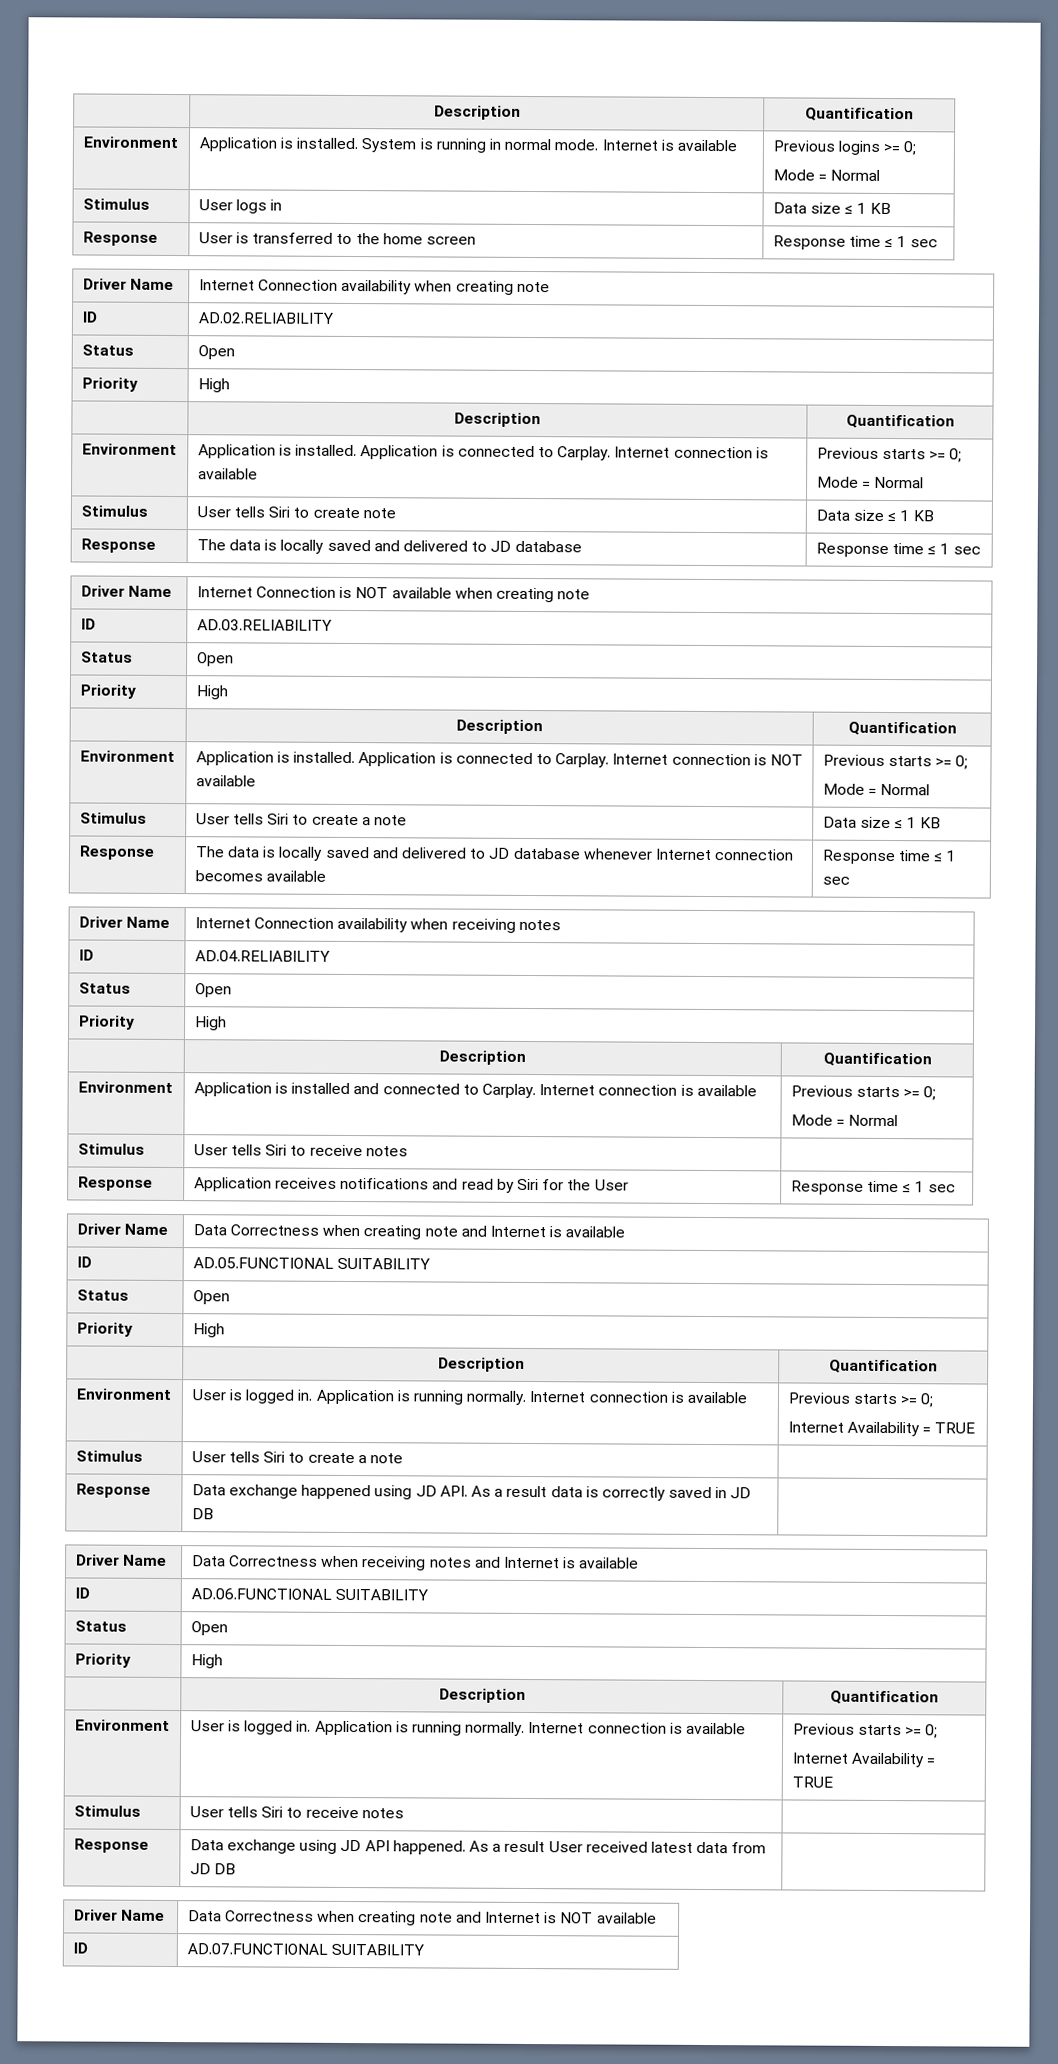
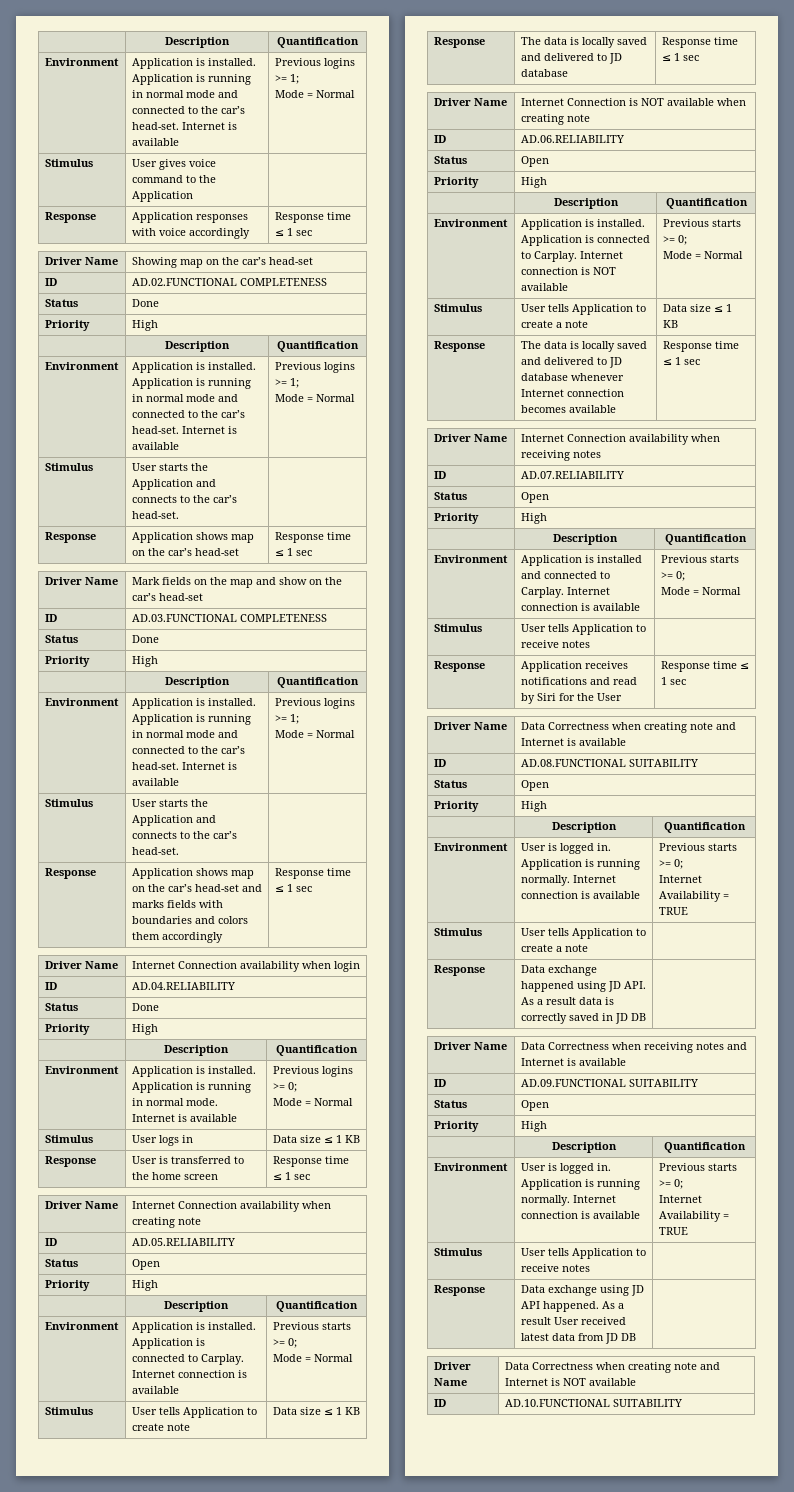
[433,105,521,120] [805,107,914,122] [82,136,178,149] [198,137,417,153] | Description | Quantification // Environment | Application is installed. System -> [165,37,230,48] [277,37,359,48] [44,58,119,66] [131,58,256,69] [131,74,251,85] [131,90,238,98] [131,106,245,114] [131,122,237,130] [131,138,179,146] [274,58,355,69] [274,74,299,84] [274,90,355,98] [44,159,93,167] [131,159,216,170] [131,175,216,183] [131,191,193,202] [44,212,96,223] [131,212,248,223] [131,228,250,239] [274,212,351,223] [274,228,312,236] [44,257,118,265] [131,257,313,268] [44,278,57,286] [131,278,327,286] [44,299,78,307] [131,299,159,307] [44,320,90,331] [131,320,158,331] [165,341,230,352] [277,341,359,352] [44,362,119,370] [131,362,256,373] [131,378,251,389] [131,394,238,402] [131,410,245,418] [131,426,237,434] [131,442,179,450] [274,362,355,373] [274,378,299,388] [274,394,355,402] [44,463,93,471] [131,463,208,471] [131,479,216,490] [131,495,237,503] [131,511,179,519] [44,532,96,543] [131,532,254,543] [131,548,239,556] [274,532,351,543] [274,548,312,556] [44,577,118,585] [131,577,342,588] [131,593,203,601] [44,614,57,622] [131,614,327,622] [44,635,78,643] [131,635,159,643] [44,656,90,667] [131,656,158,667] [165,677,230,688] [277,677,359,688] [44,698,119,706] [131,698,256,709] [131,714,251,725] [131,730,238,738] [131,746,245,754] [131,762,237,770] [131,778,179,786] [274,698,355,709] [274,714,299,724] [274,730,355,738] [44,799,93,807] [131,799,208,807] [131,815,216,826] [131,831,237,839] [131,847,179,855] [44,868,96,879] [131,868,254,879] [131,884,262,892] [131,900,223,908] [131,916,248,924] [131,932,223,943] [274,868,351,879] [274,884,312,892] [44,961,118,969] [131,961,360,972] [44,982,57,990] [131,982,235,990] [44,1003,78,1011] [131,1003,159,1011] [44,1024,90,1035] [131,1024,158,1035] [164,1045,229,1056] [276,1045,358,1056] [44,1066,119,1074] [131,1066,256,1077] [131,1082,193,1093] | Description | Quantification // Environment | Application is installed. Application is running in normal mode and connected to the car’s head-set. Internet is available | Previous logins >= 1; // Mode = Normal // Stimulus | User gives voice command to the Application | // Response | Application responses with voice accordingly | Response time ≤ 1 sec // Driver Name | Showing map on the car’s head-set // ID | AD.02.FUNCTIONAL COMPLETENESS // Status | Done // Priority | High // | Description | Quantification // Environment | Application is installed. Application is running in normal mode and connected to the car’s head-set. Internet is available | Previous logins >= 1; // Mode = Normal // Stimulus | User starts the Application and connects to the car’s head-set. | // Response | Application shows map on the car’s head-set | Response time ≤ 1 sec // Driver Name | Mark fields on the map and show on the car’s head-set // ID | AD.03.FUNCTIONAL COMPLETENESS // Status | Done // Priority | High // | Description | Quantification // Environment | Application is installed. Application is running in normal mode and connected to the car’s head-set. Internet is available | Previous logins >= 1; // Mode = Normal // Stimulus | User starts the Application and connects to the car’s head-set. | // Response | Application shows map on the car’s head-set and marks fields with boundaries and colors them accordingly | Response time ≤ 1 sec // Driver Name | Internet Connection availability when login // ID | AD.04.RELIABILITY // Status | Done // Priority | High // | Description | Quantification // Environment | Application is installed. Application
[197,312,334,324] AD.02.RELIABILITY -> [131,1238,235,1246] AD.05.RELIABILITY
[268,506,291,518] Siri -> [182,1407,244,1418] Application
[196,619,332,631] AD.03.RELIABILITY -> [520,135,624,143] AD.06.RELIABILITY
[267,813,290,825] Siri -> [571,304,633,315] Application
[194,950,330,962] AD.04.RELIABILITY -> [520,471,624,479] AD.07.RELIABILITY
[265,1144,288,1156] Siri -> [571,624,633,635] Application
[192,1257,334,1269] AD.05.FUNCTIONAL -> [520,759,626,767] AD.08.FUNCTIONAL
[263,1451,286,1463] Siri -> [571,928,633,939] Application
[190,1588,332,1600] AD.06.FUNCTIONAL -> [520,1079,626,1087] AD.09.FUNCTIONAL
[261,1806,284,1818] Siri -> [571,1248,633,1259] Application
[186,1943,328,1955] AD.07.FUNCTIONAL -> [504,1399,610,1407] AD.10.FUNCTIONAL

